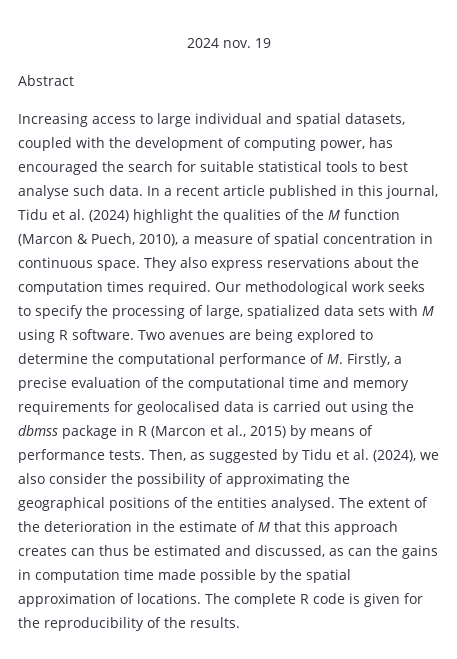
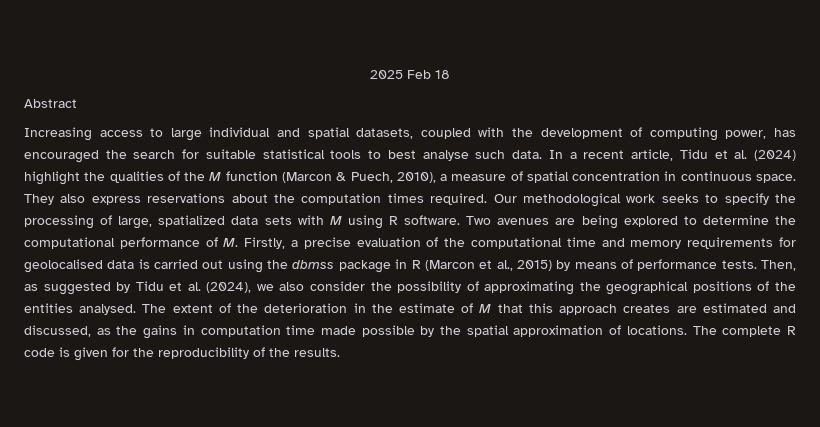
[186,38,271,48] 2024 nov. 19 -> [370,70,450,79] 2025 Feb 18
[223,185,438,199] article published in this journal, -> [631,149,674,161] article,
[71,545,150,556] can thus be -> [676,306,697,313] are
[348,548,372,556] can -> (111, 331) none

